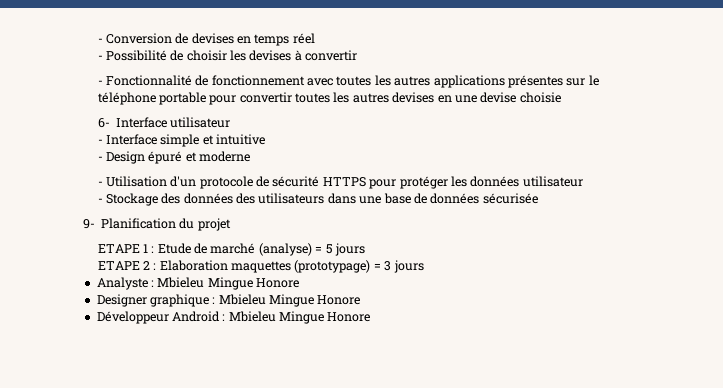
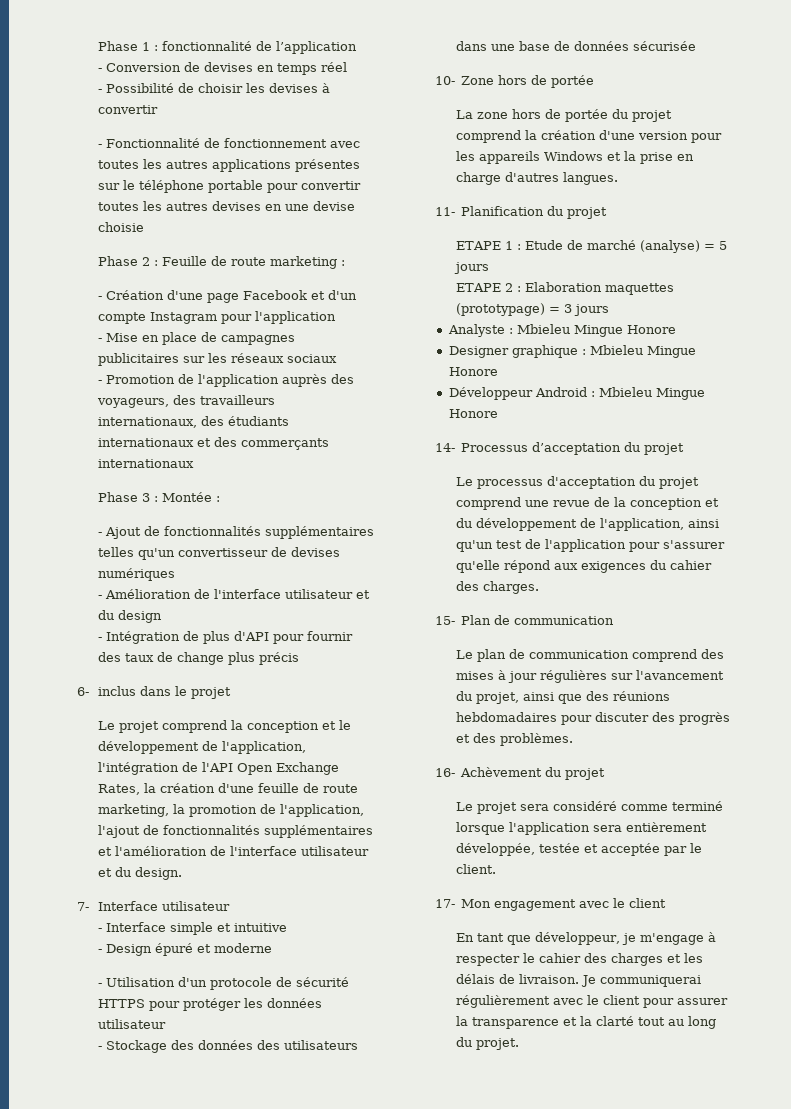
(97, 40) none -> [98,41,358,54] Phase 1 : fonctionnalité de l’application //
[97,118,110,128] 6- -> [98,256,346,269] [98,290,358,303] [98,311,337,324] [98,332,296,345] [98,353,338,366] [98,374,355,387] [97,395,276,408] [98,416,290,428] [98,437,330,450] [98,459,195,468] [98,492,221,502] [98,526,375,539] [98,547,341,560] [98,568,176,581] [98,589,371,599] [98,610,163,623] [98,631,354,644] [98,652,300,665] [76,686,232,699] [98,720,352,733] [98,741,307,754] [98,762,340,775] [98,783,359,795] [98,804,365,817] [98,825,374,838] [98,846,370,856] [98,867,183,880] [76,902,89,911] Phase 2 : Feuille de route marketing : // - Création d'une page Facebook et d'un compte Instagram pour l'application // - Mise en place de campagnes publicitaires sur les réseaux sociaux // - Promotion de l'application auprès des voyageurs, des travailleurs internationaux, des étudiants internationaux et des commerçants internationaux // Phase 3 : Montée : // - Ajout de fonctionnalités supplémentaires telles qu'un convertisseur de devises numériques // - Amélioration de l'interface utilisateur et du design // - Intégration de plus d'API pour fournir des taux de change plus précis // 6- inclus dans le projet // Le projet comprend la conception et le développement de l'application, l'intégration de l'API Open Exchange Rates, la création d'une feuille de route marketing, la promotion de l'application, l'ajout de fonctionnalités supplémentaires et l'amélioration de l'interface utilisateur et du design. // 7-
[82,219,95,229] 9- -> [434,75,595,88] [456,109,673,122] [456,130,723,143] [456,151,695,164] [456,172,619,185] [434,207,455,216] 10- Zone hors de portée // La zone hors de portée du projet comprend la création d'une version pour les appareils Windows et la prise en charge d'autres langues. // 11-
(371, 317) none -> [434,442,685,455] [456,476,700,489] [456,497,720,510] [456,518,720,531] [456,539,726,552] [456,560,713,573] [456,581,540,594] [434,615,615,625] [456,649,725,662] [456,670,725,683] [456,691,671,704] [456,712,731,725] [456,733,574,746] [434,767,606,780] [456,801,724,814] [456,822,708,835] [456,843,703,856] [456,864,497,874] [434,898,667,911] [456,932,717,945] [456,953,704,966] [456,974,702,987] [456,995,729,1008] [456,1016,717,1029] [456,1037,520,1050] // 14- Processus d’acceptation du projet // Le processus d'acceptation du projet comprend une revue de la conception et du développement de l'application, ainsi qu'un test de l'application pour s'assurer qu'elle répond aux exigences du cahier des charges. // 15- Plan de communication // Le plan de communication comprend des mises à jour régulières sur l'avancement du projet, ainsi que des réunions hebdomadaires pour discuter des progrès et des problèmes. // 16- Achèvement du projet // Le projet sera considéré comme terminé lorsque l'application sera entièrement développée, testée et acceptée par le client. // 17- Mon engagement avec le client // En tant que développeur, je m'engage à respecter le cahier des charges et les délais de livraison. Je communiquerai régulièrement avec le client pour assurer la transparence et la clarté tout au long du projet.

